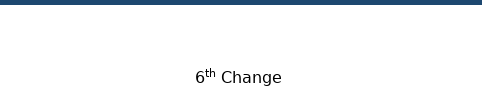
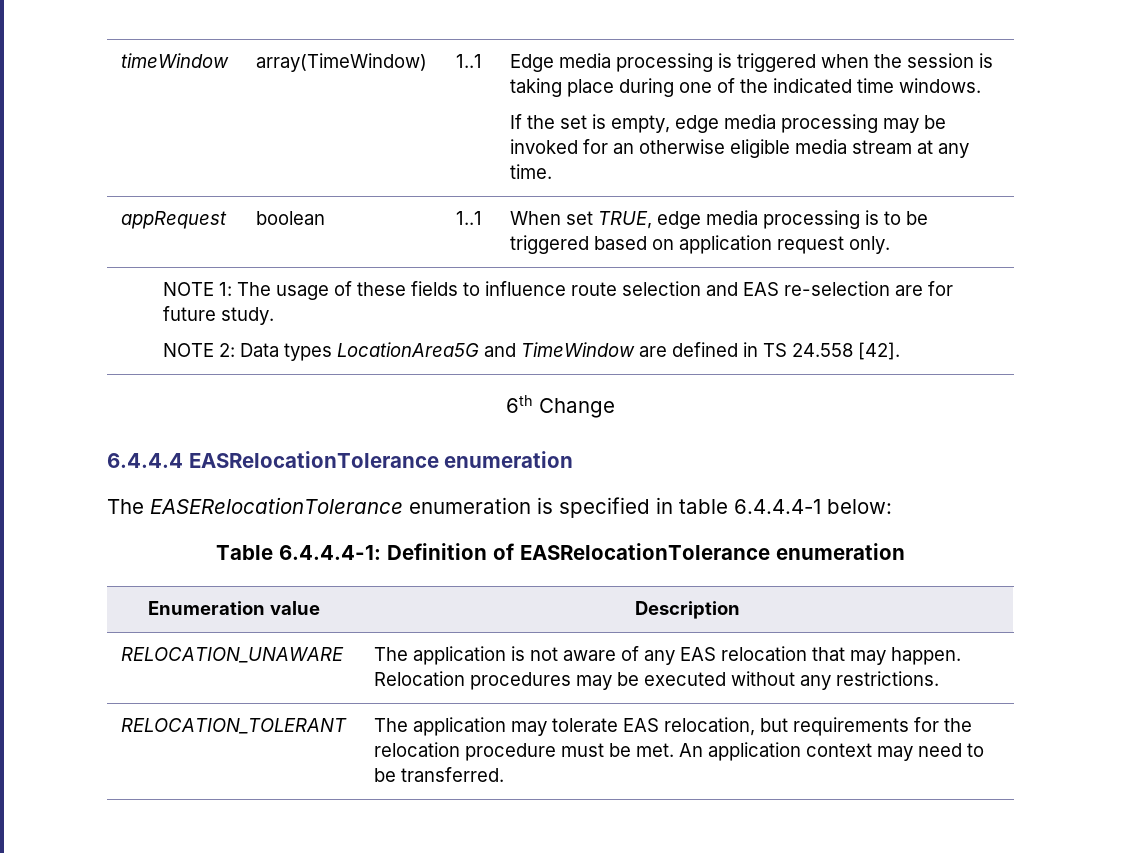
[195,68,282,86] 6th Change -> [120,53,229,68] [255,53,427,72] [456,54,482,68] [509,53,993,72] [509,78,981,97] [509,114,946,133] [509,139,969,158] [509,164,552,179] [120,211,227,229] [255,211,325,225] [456,211,482,225] [509,210,928,229] [509,235,890,254] [162,281,953,300] [162,306,274,325] [162,342,900,361] [506,395,615,418] [107,451,574,468] [107,497,892,518] [216,543,905,560] [148,601,320,615] [634,601,740,619] [120,647,344,663] [373,646,961,665] [373,671,939,690] [120,718,347,734] [373,717,972,736] [373,742,984,761] [373,767,504,782] timeWindow | array(TimeWindow) | 1..1 | Edge media processing is triggered when the session is taking place during one of the indicated time windows. // If the set is empty, edge media processing may be invoked for an otherwise eligible media stream at any time. // appRequest | boolean | 1..1 | When set TRUE, edge media processing is to be triggered based on application request only. // NOTE 1: The usage of these fields to influence route selection and EAS re-selection are for future study. // NOTE 2: Data types LocationArea5G and TimeWindow are defined in TS 24.558 [42]. // 6th Change // 6.4.4.4 EASRelocationTolerance enumeration // The EASERelocationTolerance enumeration is specified in table 6.4.4.4-1 below: // Table 6.4.4.4-1: Definition of EASRelocationTolerance enumeration // Enumeration value | Description // RELOCATION_UNAWARE | The application is not aware of any EAS relocation that may happen. Relocation procedures may be executed without any restrictions. // RELOCATION_TOLERANT | The application may tolerate EAS relocation, but requirements for the relocation procedure must be met. An application context may need to be transferred.

